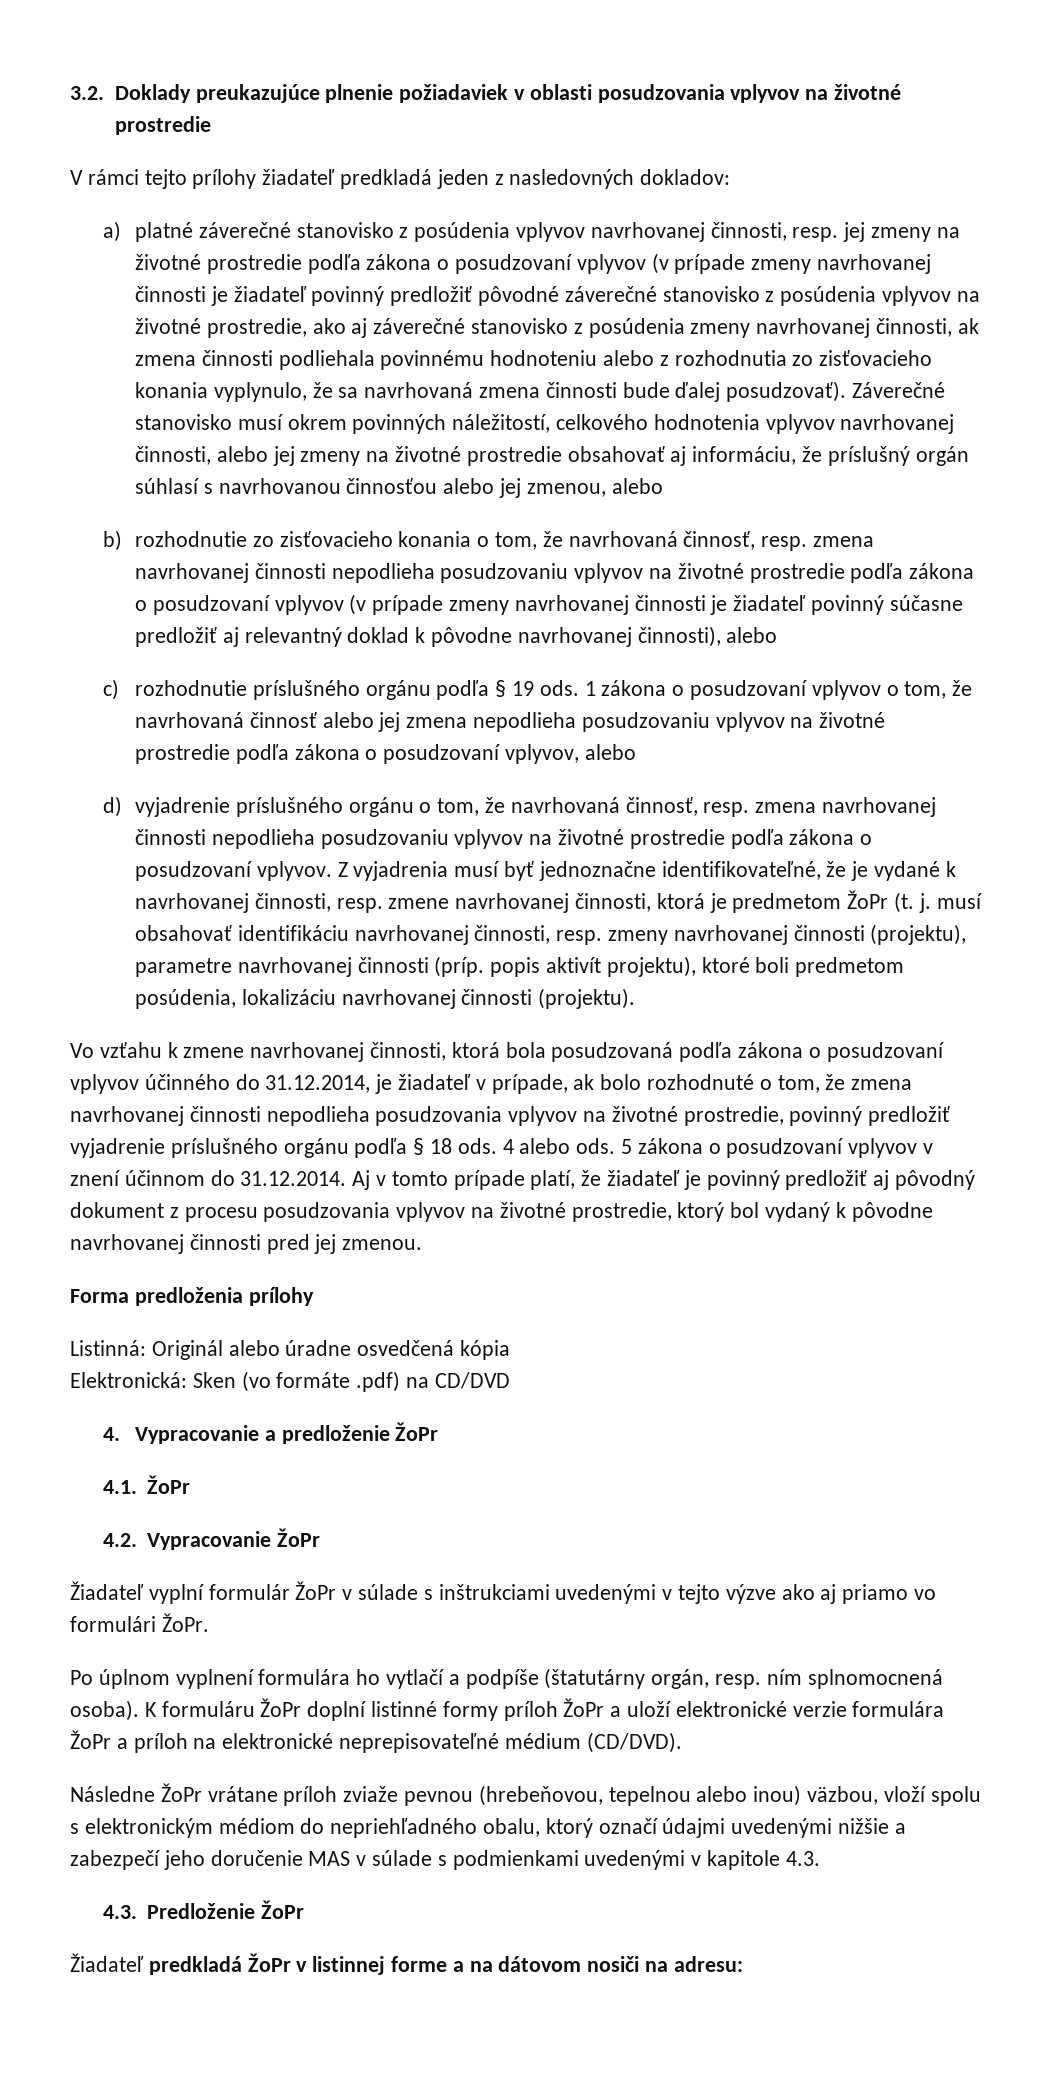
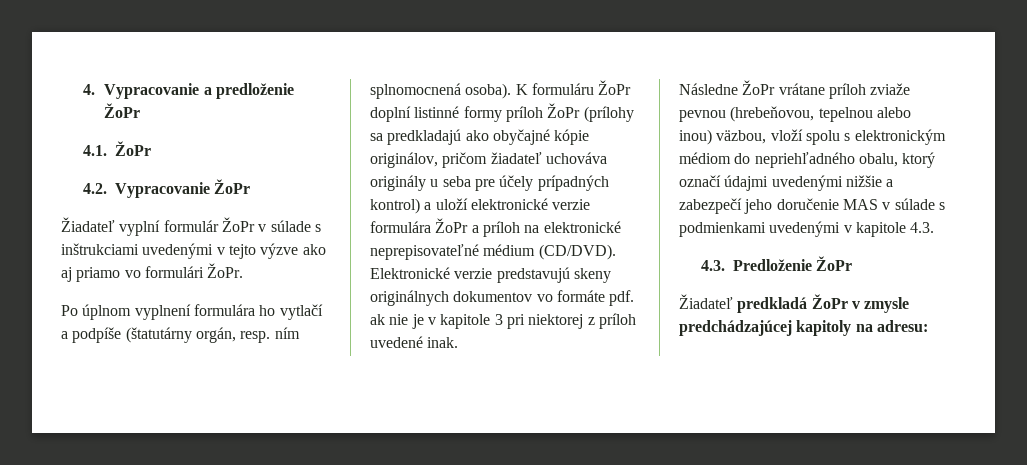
[70,84,901,103] [114,116,211,135] [70,169,731,189] [102,221,960,242] [135,253,932,274] [135,286,980,306] [135,318,979,338] [135,350,933,370] [135,381,946,402] [135,414,955,434] [135,446,969,466] [135,478,663,498] [102,530,875,551] [135,563,975,583] [135,594,963,615] [135,626,778,647] [102,679,973,700] [135,712,886,732] [135,744,636,764] [102,796,937,817] [135,829,873,849] [135,861,956,881] [135,890,982,913] [135,924,967,945] [135,956,905,977] [135,988,636,1009] [70,1042,944,1062] [70,1074,913,1094] [70,1106,951,1126] [70,1138,934,1158] [70,1170,976,1190] [70,1202,933,1222] [70,1234,423,1254] [70,1287,314,1306] [70,1340,511,1360] [70,1371,510,1392] 3.2. Doklady preukazujúce plnenie požiadaviek v oblasti posudzovania vplyvov na životné prostredie // V rámci tejto prílohy žiadateľ predkladá jeden z nasledovných dokladov: // a) platné záverečné stanovisko z posúdenia vplyvov navrhovanej činnosti, resp. jej zmeny na životné prostredie podľa zákona o posudzovaní vplyvov (v prípade zmeny navrhovanej činnosti je žiadateľ povinný predložiť pôvodné záverečné stanovisko z posúdenia vplyvov na životné prostredie, ako aj záverečné stanovisko z posúdenia zmeny navrhovanej činnosti, ak zmena činnosti podliehala povinnému hodnoteniu alebo z rozhodnutia zo zisťovacieho konania vyplynulo, že sa navrhovaná zmena činnosti bude ďalej posudzovať). Záverečné stanovisko musí okrem povinných náležitostí, celkového hodnotenia vplyvov navrhovanej činnosti, alebo jej zmeny na životné prostredie obsahovať aj informáciu, že príslušný orgán súhlasí s navrhovanou činnosťou alebo jej zmenou, alebo // b) rozhodnutie zo zisťovacieho konania o tom, že navrhovaná činnosť, resp. zmena navrhovanej činnosti nepodlieha posudzovaniu vplyvov na životné prostredie podľa zákona o posudzovaní vplyvov (v prípade zmeny navrhovanej činnosti je žiadateľ povinný súčasne predložiť aj relevantný doklad k pôvodne navrhovanej činnosti), alebo // c) rozhodnutie príslušného orgánu podľa § 19 ods. 1 zákona o posudzovaní vplyvov o tom, že navrhovaná činnosť alebo jej zmena nepodlieha posudzovaniu vplyvov na životné prostredie podľa zákona o posudzovaní vplyvov, alebo // d) vyjadrenie príslušného orgánu o tom, že navrhovaná činnosť, resp. zmena navrhovanej činnosti nepodlieha posudzovaniu vplyvov na životné prostredie podľa zákona o posudzovaní vplyvov. Z vyjadrenia musí byť jednoznačne identifikovateľné, že je vydané k navrhovanej činnosti, resp. zmene navrhovanej činnosti, ktorá je predmetom ŽoPr (t. j. musí obsahovať identifikáciu navrhovanej činnosti, resp. zmeny navrhovanej činnosti (projektu), parametre navrhovanej činnosti (príp. popis aktivít projektu), ktoré boli predmetom posúdenia, lokalizáciu navrhovanej činnosti (projektu). // Vo vzťahu k zmene navrhovanej činnosti, ktorá bola posudzovaná podľa zákona o posudzovaní vplyvov účinného do 31.12.2014, je žiadateľ v prípade, ak bolo rozhodnuté o tom, že zmena navrhovanej činnosti nepodlieha posudzovania vplyvov na životné prostredie, povinný predložiť vyjadrenie príslušného orgánu podľa § 18 ods. 4 alebo ods. 5 zákona o posudzovaní vplyvov v znení účinnom do 31.12.2014. Aj v tomto prípade platí, že žiadateľ je povinný predložiť aj pôvodný dokument z procesu posudzovania vplyvov na životné prostredie, ktorý bol vydaný k pôvodne navrhovanej činnosti pred jej zmenou. // Forma predloženia prílohy // Listinná: Originál alebo úradne osvedčená kópia // Elektronická: Sken (vo formáte .pdf) na CD/DVD // -> (82, 89) none
(605, 1707) none -> [583,106,634,122] [370,129,590,145] [370,152,607,168] [370,175,609,191] [370,198,420,214] (prílohy sa predkladajú ako obyčajné kópie originálov, pričom žiadateľ uchováva originály u seba pre účely prípadných kontrol)
(682, 1742) none -> [370,267,611,283] [370,290,635,306] [370,313,636,329] [370,336,459,348] Elektronické verzie predstavujú skeny originálnych dokumentov vo formáte pdf. ak nie je v kapitole 3 pri niektorej z príloh uvedené inak.
[312,1956,640,1975] listinnej forme a na dátovom nosiči -> [864,297,910,313] [679,320,852,336] zmysle predchádzajúcej kapitoly

